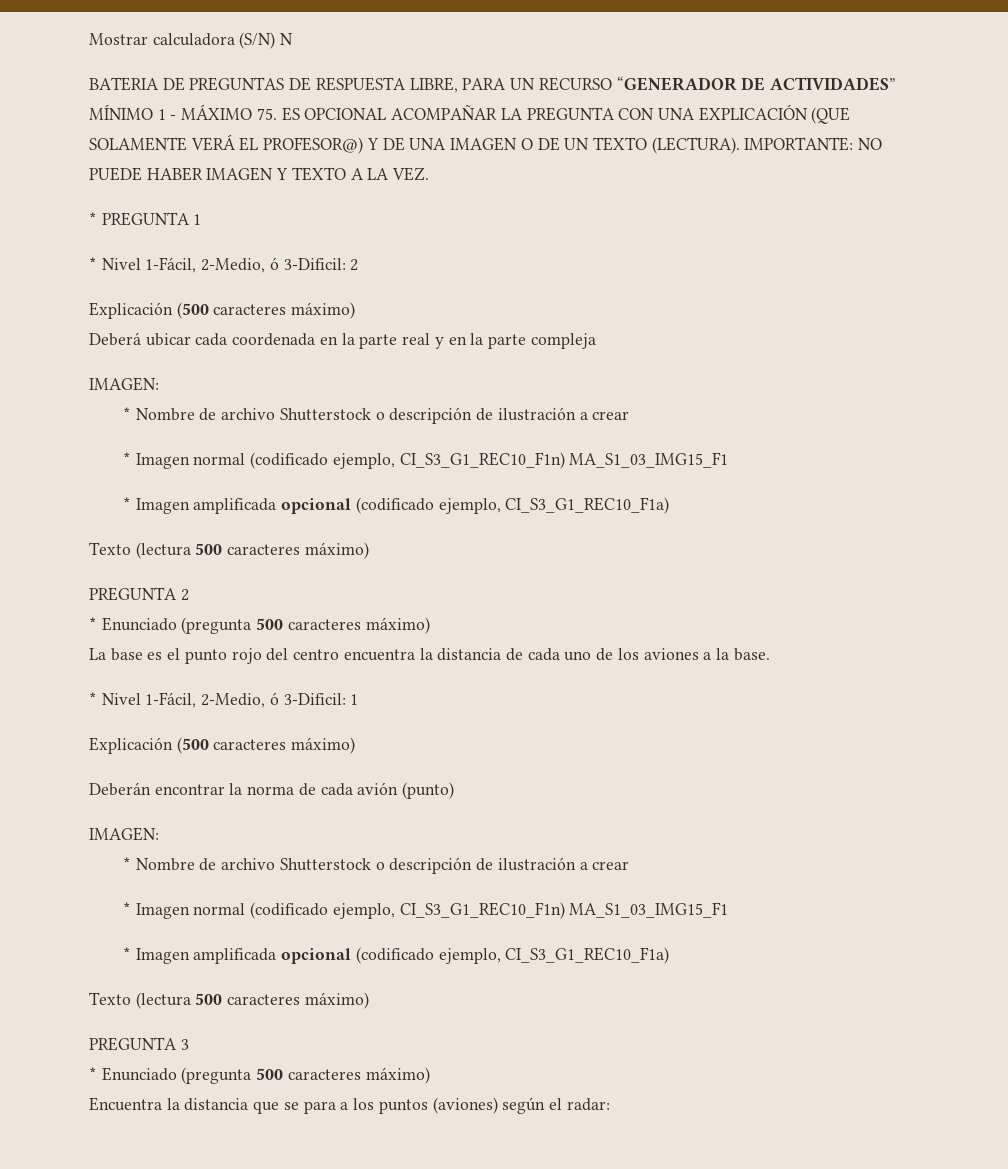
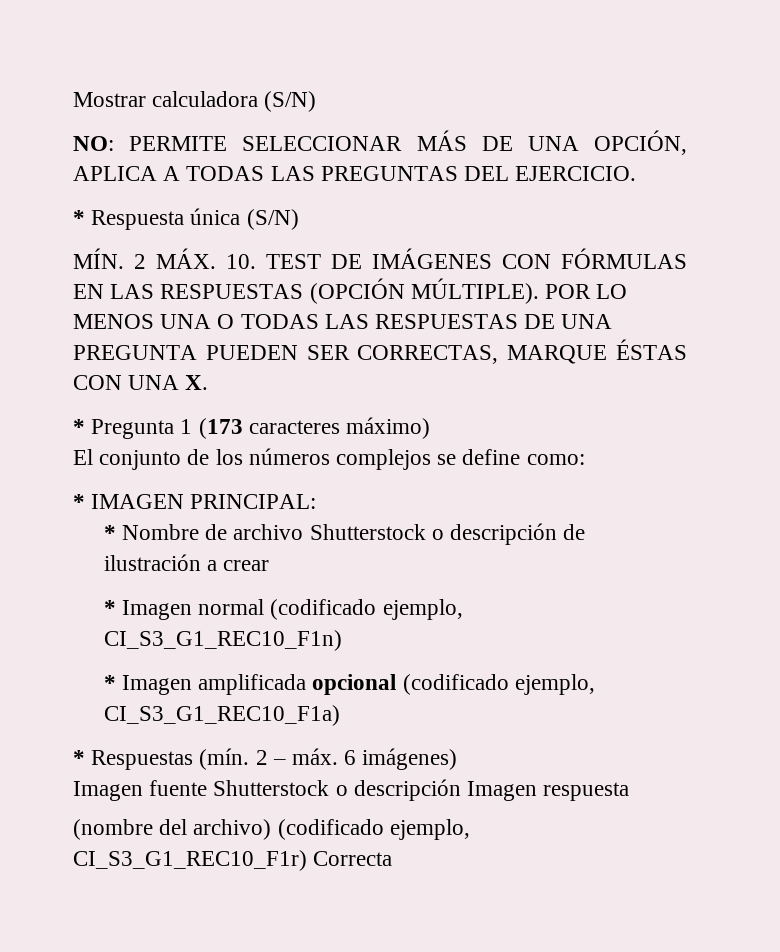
[280,33,294,45] [89,76,896,93] [89,104,851,124] [89,134,883,154] [89,167,430,181] [89,212,202,226] [89,257,359,273] [89,302,356,319] [89,332,596,349] [89,377,159,391] N // BATERIA DE PREGUNTAS DE RESPUESTA LIBRE, PARA UN RECURSO “GENERADOR DE ACTIVIDADES” MÍNIMO 1 - MÁXIMO 75. ES OPCIONAL ACOMPAÑAR LA PREGUNTA CON UNA EXPLICACIÓN (QUE SOLAMENTE VERÁ EL PROFESOR@) Y DE UNA IMAGEN O DE UN TEXTO (LECTURA). IMPORTANTE: NO PUEDE HABER IMAGEN Y TEXTO A LA VEZ. // * PREGUNTA 1 // * Nivel 1-Fácil, 2-Medio, ó 3-Dificil: 2 // Explicación (500 caracteres máximo) // Deberá ubicar cada coordenada en la parte real y en la parte compleja // IMAGEN: -> [73,130,688,155] [73,166,637,181] [73,208,299,230] [73,248,687,269] [73,278,628,304] [73,314,613,329] [73,339,687,364] [73,375,209,390] [73,417,431,439] [73,448,585,470] [73,494,317,509] // NO: PERMITE SELECCIONAR MÁS DE UNA OPCIÓN, APLICA A TODAS LAS PREGUNTAS DEL EJERCICIO. // * Respuesta única (S/N) // MÍN. 2 MÁX. 10. TEST DE IMÁGENES CON FÓRMULAS EN LAS RESPUESTAS (OPCIÓN MÚLTIPLE). POR LO MENOS UNA O TODAS LAS RESPUESTAS DE UNA PREGUNTA PUEDEN SER CORRECTAS, MARQUE ÉSTAS CON UNA X. // * Pregunta 1 (173 caracteres máximo) // El conjunto de los números complejos se define como: // * IMAGEN PRINCIPAL:
[569,452,729,468] [122,497,670,514] [89,542,369,559] [89,587,189,601] [89,617,430,634] [89,648,770,664] [89,692,359,708] [89,737,356,754] [89,782,455,799] [89,827,159,841] [122,857,630,874] [122,902,729,919] [122,947,670,964] [89,992,369,1009] [89,1037,189,1051] [89,1067,430,1084] [89,1097,610,1114] MA_S1_03_IMG15_F1 // * Imagen amplificada opcional (codificado ejemplo, CI_S3_G1_REC10_F1a) // Texto (lectura 500 caracteres máximo) // PREGUNTA 2 // * Enunciado (pregunta 500 caracteres máximo) // La base es el punto rojo del centro encuentra la distancia de cada uno de los aviones a la base. // * Nivel 1-Fácil, 2-Medio, ó 3-Dificil: 1 // Explicación (500 caracteres máximo) // Deberán encontrar la norma de cada avión (punto) // IMAGEN: // * Nombre de archivo Shutterstock o descripción de ilustración a crear // * Imagen normal (codificado ejemplo, CI_S3_G1_REC10_F1n) MA_S1_03_IMG15_F1 // * Imagen amplificada opcional (codificado ejemplo, CI_S3_G1_REC10_F1a) // Texto (lectura 500 caracteres máximo) // PREGUNTA 3 // * Enunciado (pregunta 500 caracteres máximo) // Encuentra la distancia que se para a los puntos (aviones) según el radar: -> [103,674,595,695] [103,705,340,726] [73,748,458,770] [73,779,630,801] [73,819,470,840] [73,850,393,871] // * Imagen amplificada opcional (codificado ejemplo, CI_S3_G1_REC10_F1a) // * Respuestas (mín. 2 – máx. 6 imágenes) // Imagen fuente Shutterstock o descripción Imagen respuesta // (nombre del archivo) (codificado ejemplo, CI_S3_G1_REC10_F1r) Correcta

